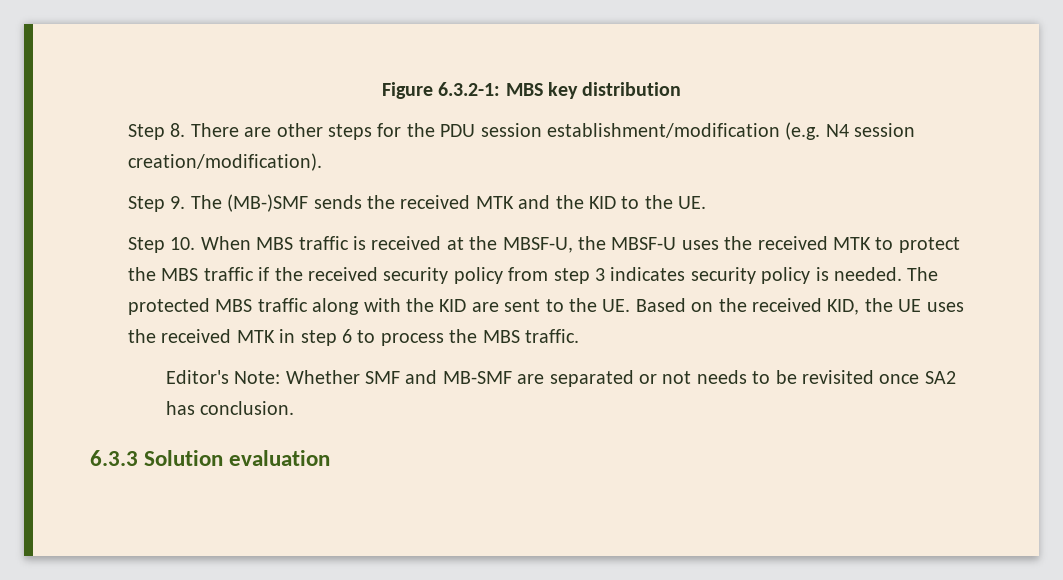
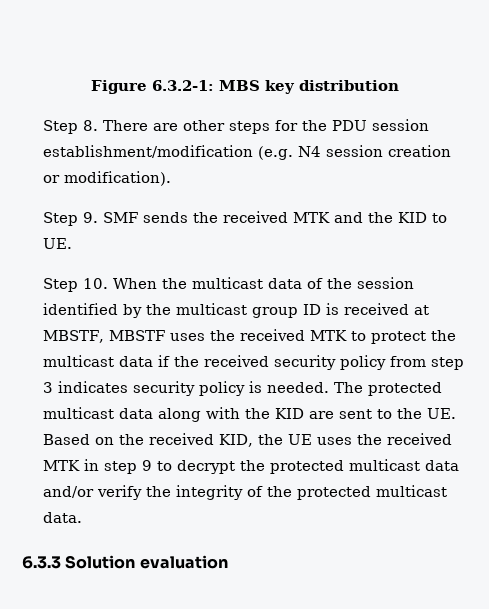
[127,153,322,171] creation/modification). -> [388,145,452,157] [43,171,172,186] creation or modification).
[190,194,309,212] The (MB-)SMF -> [103,212,139,223] SMF
[644,195,673,209] the -> (448, 218) none
[256,236,677,253] MBS traffic is received at the MBSF-U, the MBSF-U -> [162,277,415,289] [43,303,430,318] [43,330,166,343] the multicast data of the session identified by the multicast group ID is received at MBSTF, MBSTF
[161,267,254,281] MBS traffic -> [43,355,154,367] multicast data
[215,298,308,312] MBS traffic -> [43,407,154,419] multicast data
[341,329,579,346] [165,370,956,387] [165,401,295,415] 6 to process the MBS traffic. // Editor's Note: Whether SMF and MB-SMF are separated or not needs to be revisited once SA2 has conclusion. -> [142,459,460,474] [43,485,448,500] [43,512,83,523] 9 to decrypt the protected multicast data and/or verify the integrity of the protected multicast data.

